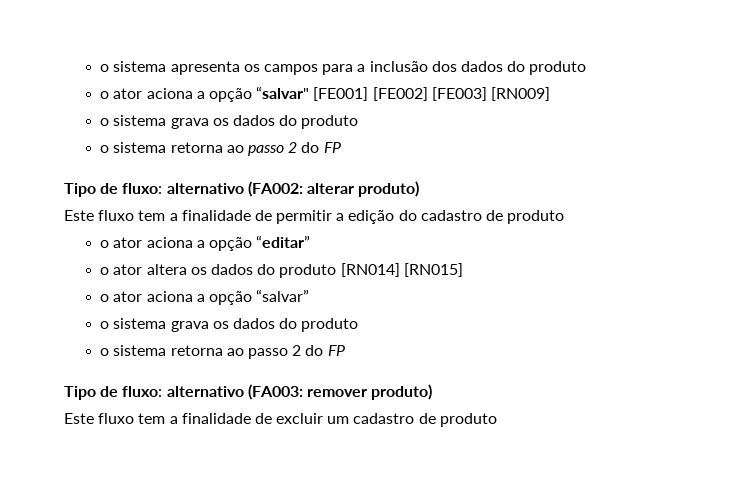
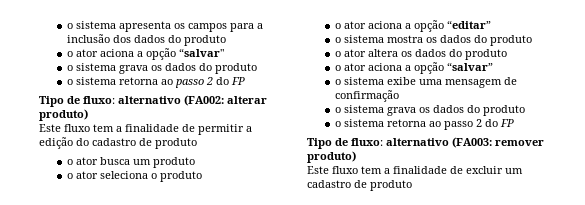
[313,87,550,101] [FE001] [FE002] [FE003] [RN009] -> (225, 52) none
(565, 217) none -> [67,157,196,168] [67,171,203,182] // o ator busca um produto // o ator seleciona o produto
(311, 241) none -> [335,35,533,46] // o sistema mostra os dados do produto
[340,263,463,277] [100,289,310,305] [RN014] [RN015] // o ator aciona a opção “salvar” -> [335,62,494,74] [335,77,518,88] [335,90,400,102] // o ator aciona a opção “salvar” // o sistema exibe uma mensagem de confirmação

